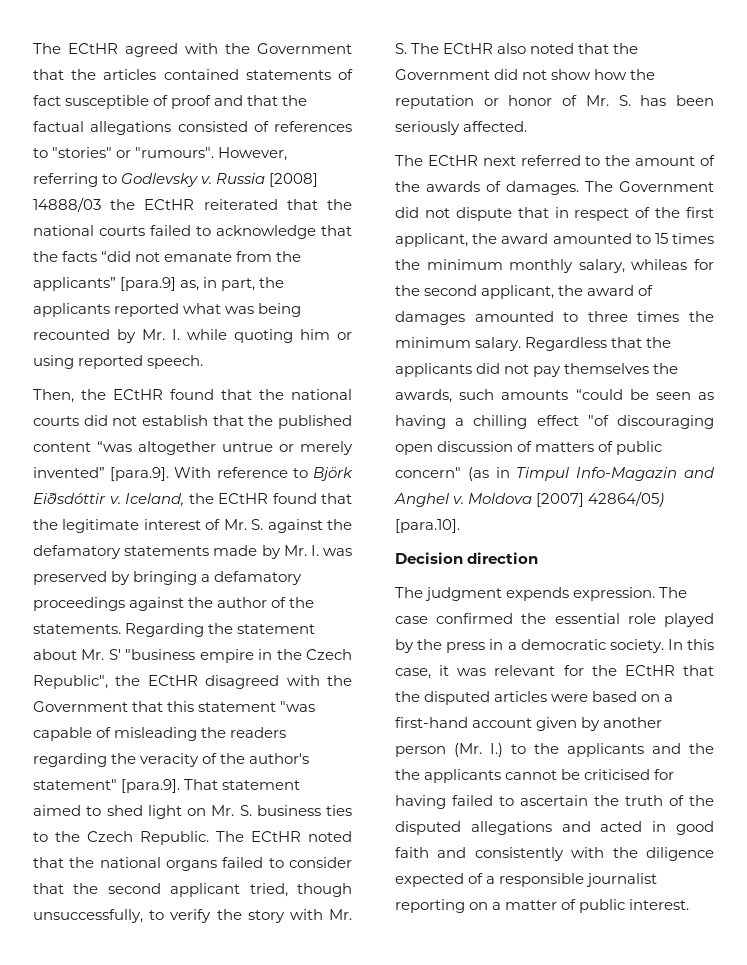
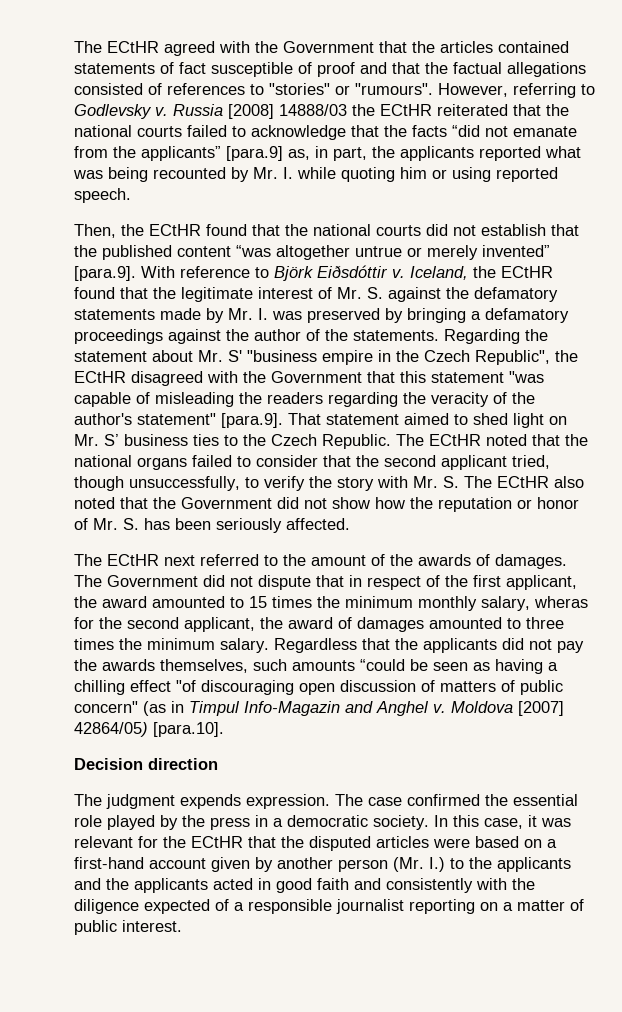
[239,805,252,816] S. -> [104,434,119,446] S’
[631,259,688,270] whileas -> [534,596,588,608] wheras
[564,363,679,374] [395,389,452,403] themselves the awards, -> [74,659,248,673] the awards themselves,
[395,769,675,783] [395,795,714,809] [395,821,591,835] the applicants cannot be criticised for having failed to ascertain the truth of the disputed allegations and -> [134,878,208,893] applicants

